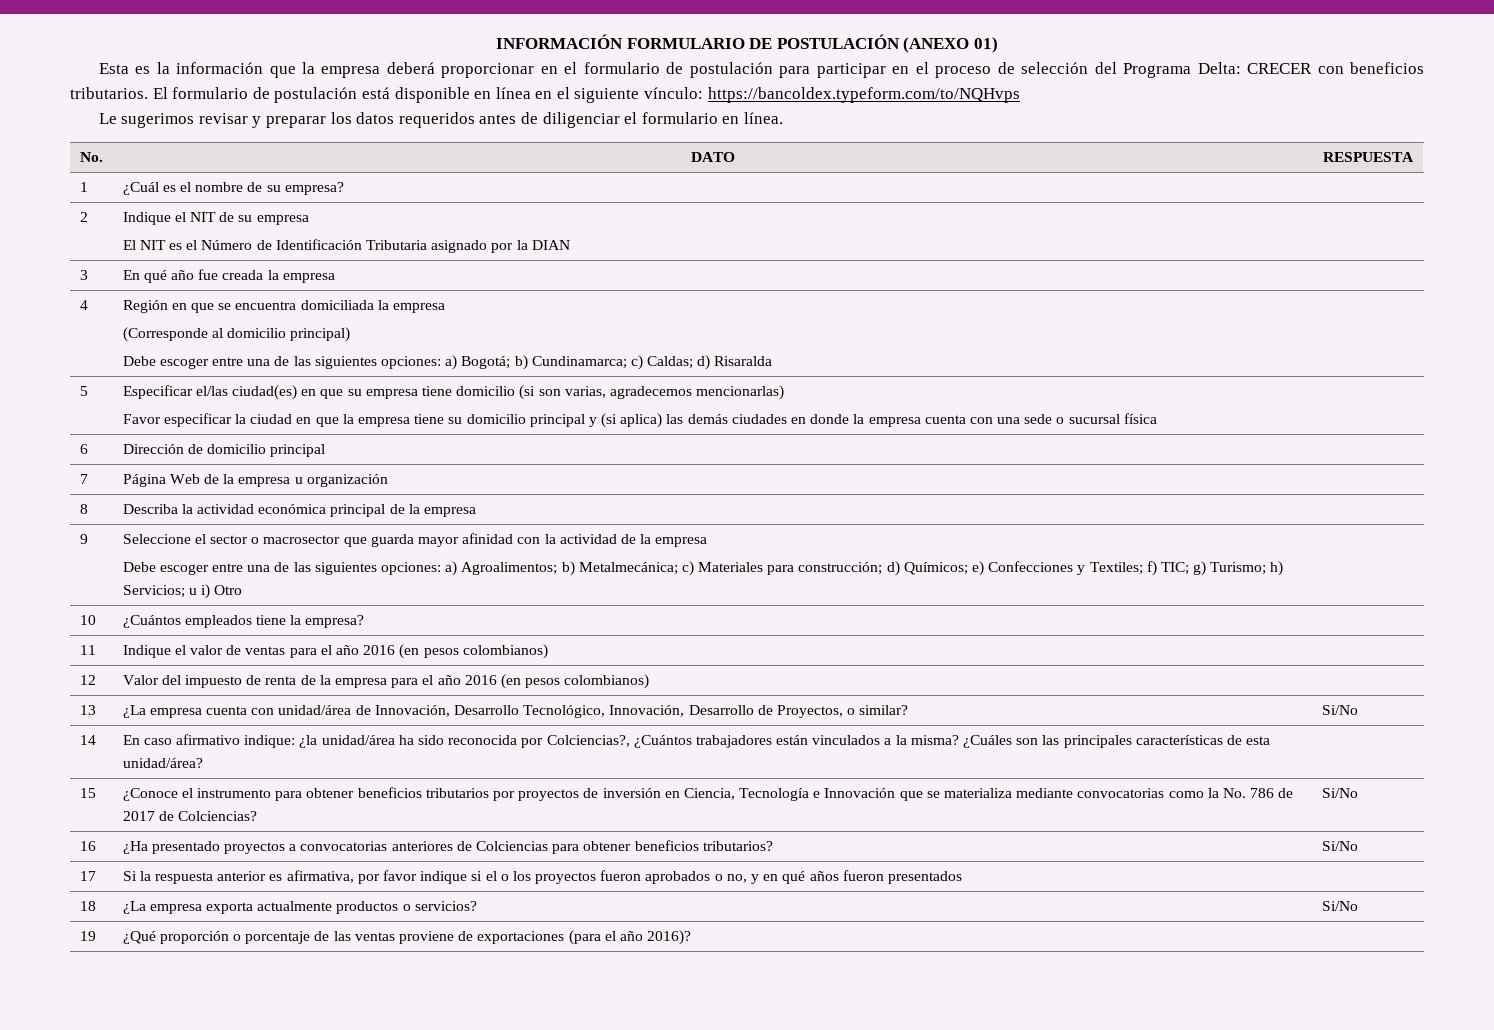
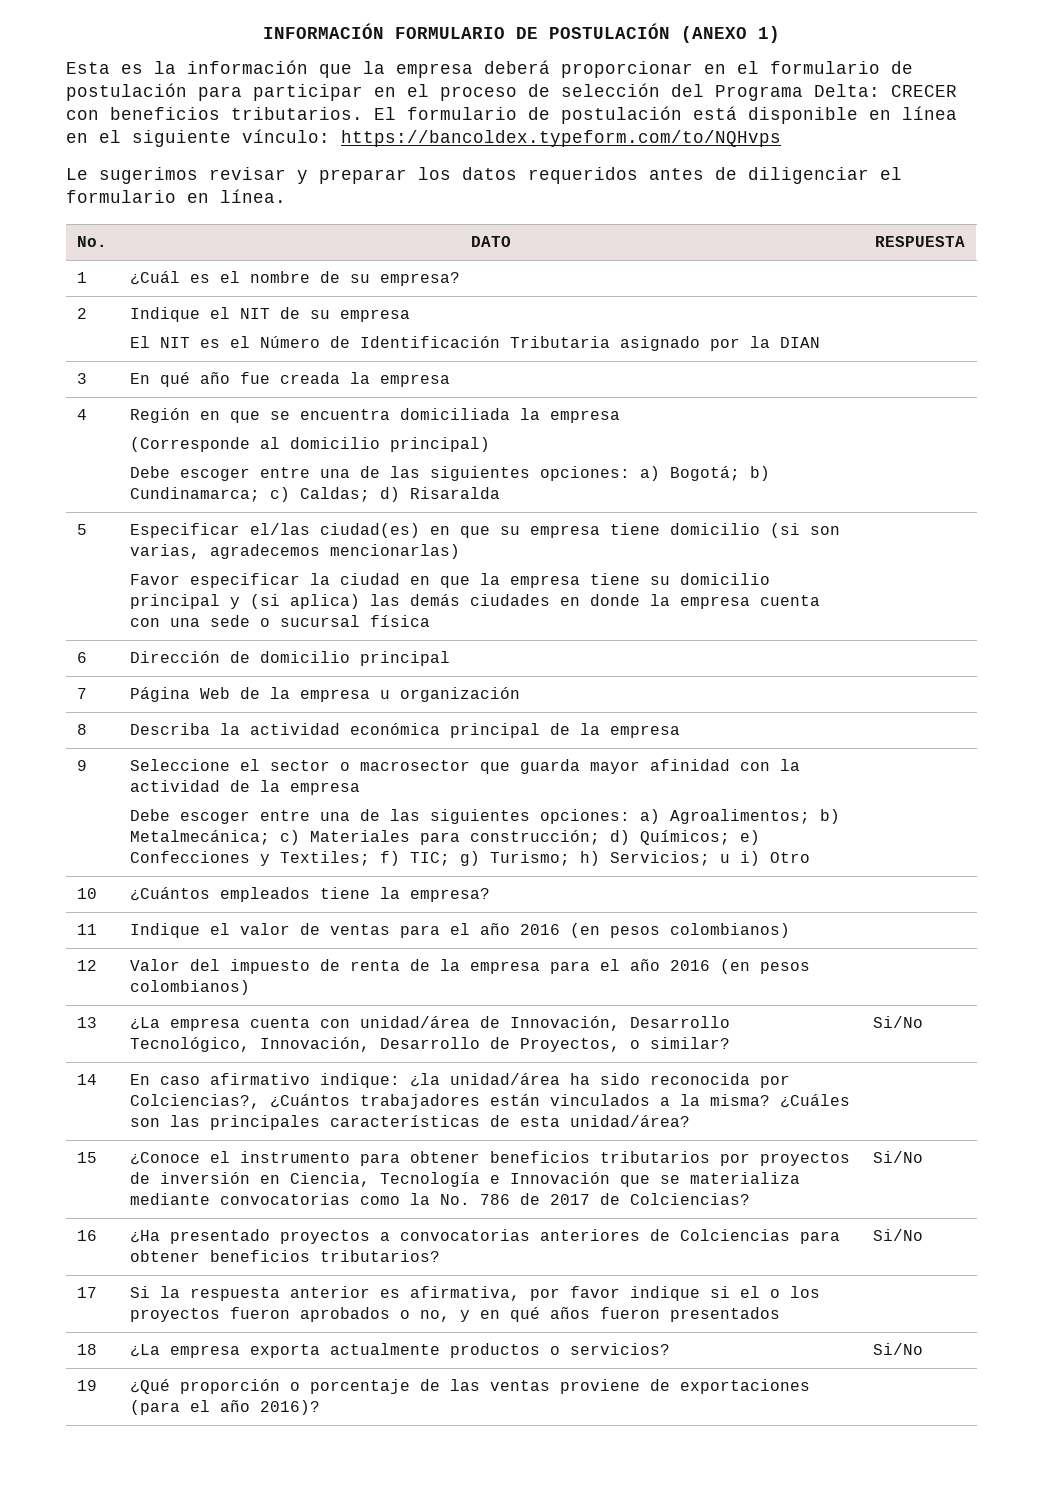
[973,37,998,53] 01) -> [758,26,780,43] 1)

